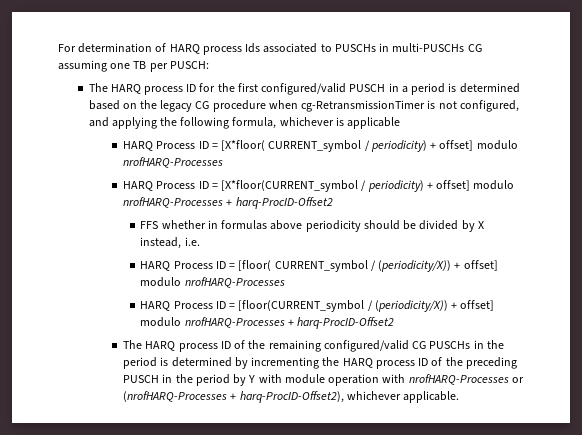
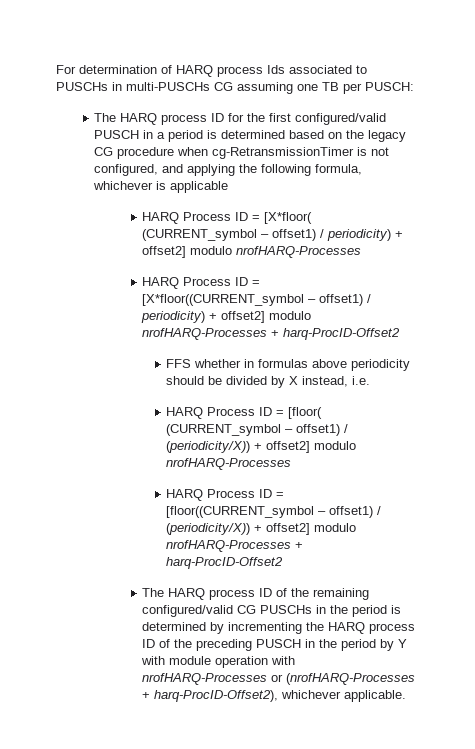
[268,140,518,152] [123,157,224,168] [123,180,471,192] CURRENT_symbol / periodicity) + offset] modulo nrofHARQ-Processes // HARQ Process ID = [X*floor(CURRENT_symbol / periodicity) + offset] -> [142,229,404,241] [142,246,362,258] [142,277,261,289] [142,294,372,306] [141,311,266,323] (CURRENT_symbol – offset1) / periodicity) + offset2] modulo nrofHARQ-Processes // HARQ Process ID = [X*floor((CURRENT_symbol – offset1) / periodicity) + offset2]
[274,260,498,272] [140,277,285,288] [140,300,495,312] CURRENT_symbol / (periodicity/X)) + offset] modulo nrofHARQ-Processes // HARQ Process ID = [floor(CURRENT_symbol / (periodicity/X)) + offset] -> [166,424,349,436] [166,441,357,453] [166,458,292,470] [166,489,285,501] [166,506,382,518] [166,523,311,535] (CURRENT_symbol – offset1) / (periodicity/X)) + offset2] modulo nrofHARQ-Processes // HARQ Process ID = [floor((CURRENT_symbol – offset1) / (periodicity/X)) + offset2]

